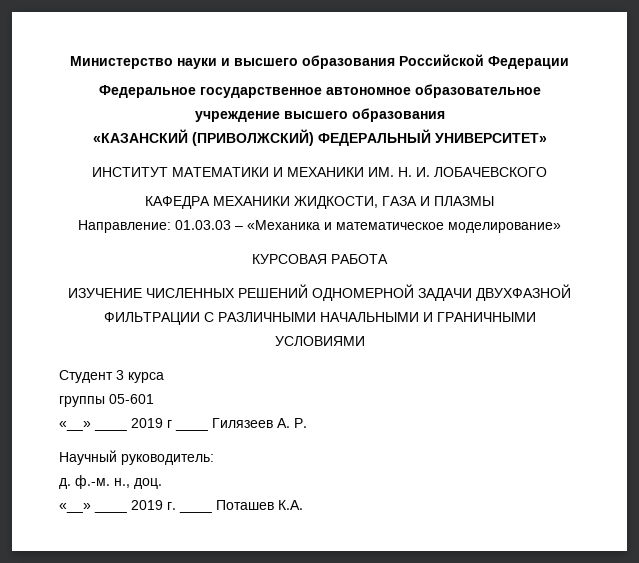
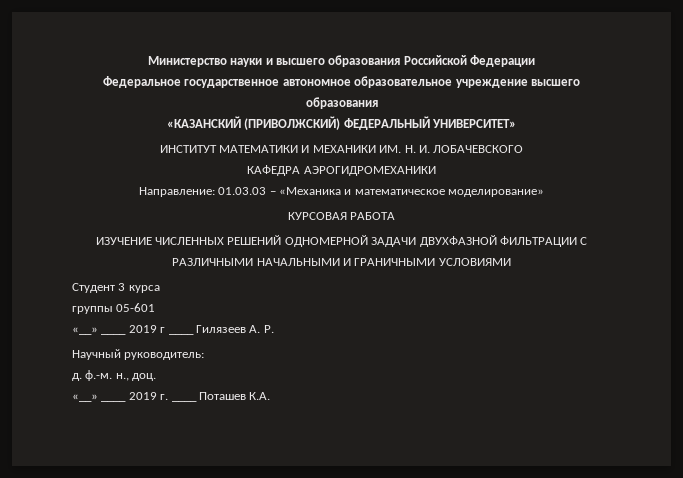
[213,196,494,209] МЕХАНИКИ ЖИДКОСТИ, ГАЗА И ПЛАЗМЫ -> [303,166,436,176] АЭРОГИДРОМЕХАНИКИ

